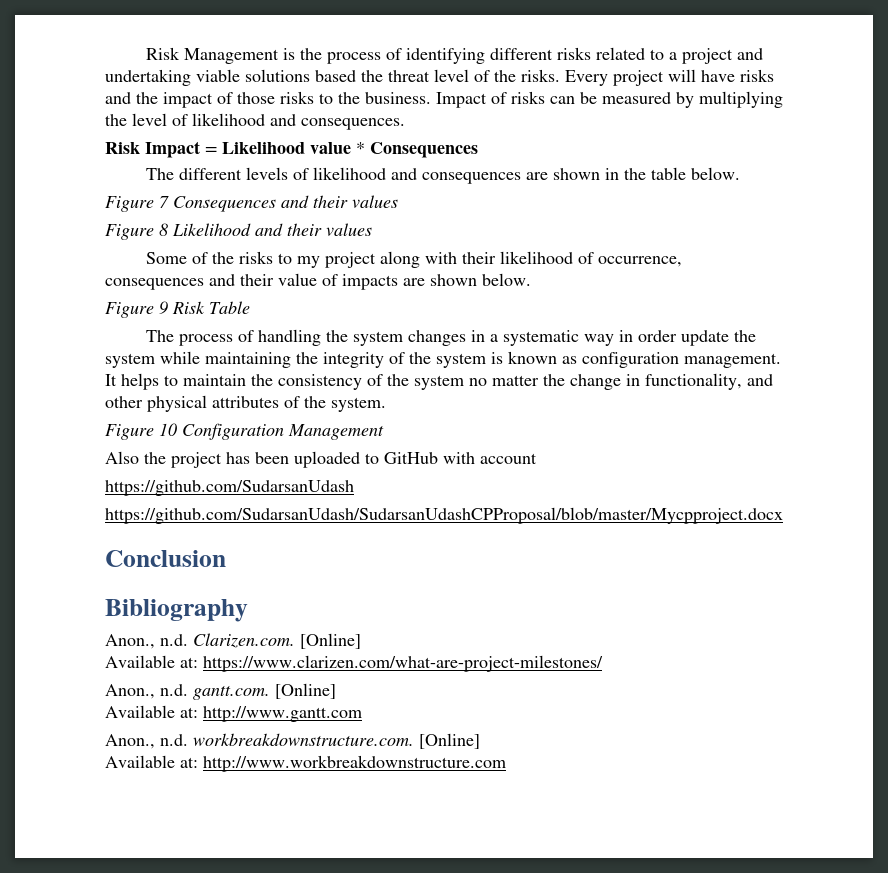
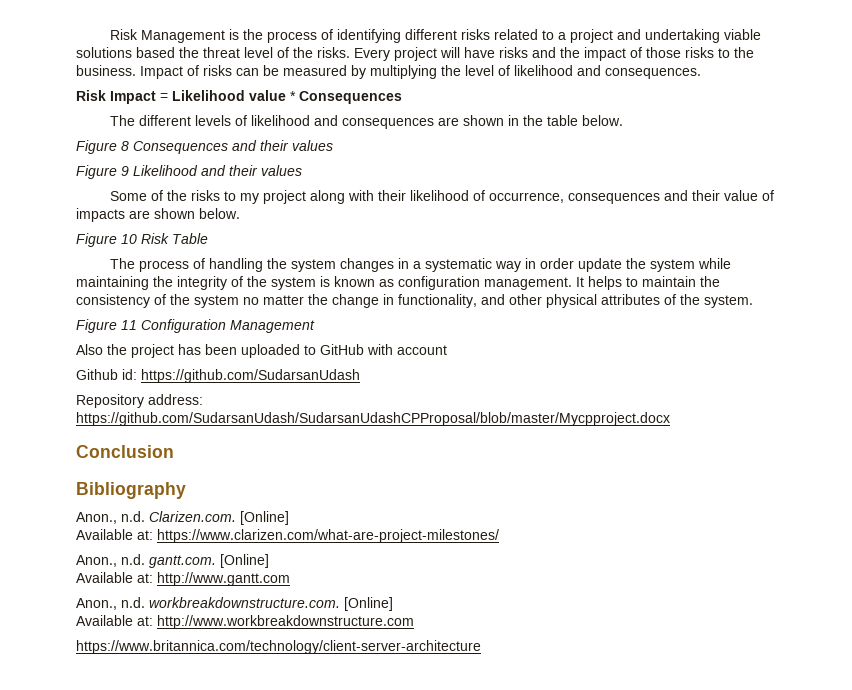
[159,196,169,208] 7 -> [121,141,129,151] 8
[159,223,168,236] 8 -> [121,166,129,176] 9
[159,301,168,314] 9 -> [121,234,137,244] 10
[159,423,177,436] 10 -> [121,320,137,330] 11
(537, 458) none -> [76,369,137,380] Github id:
(354, 488) none -> [76,394,203,408] Repository address:
(506, 763) none -> [76,640,481,654] // https://www.britannica.com/technology/client-server-architecture

